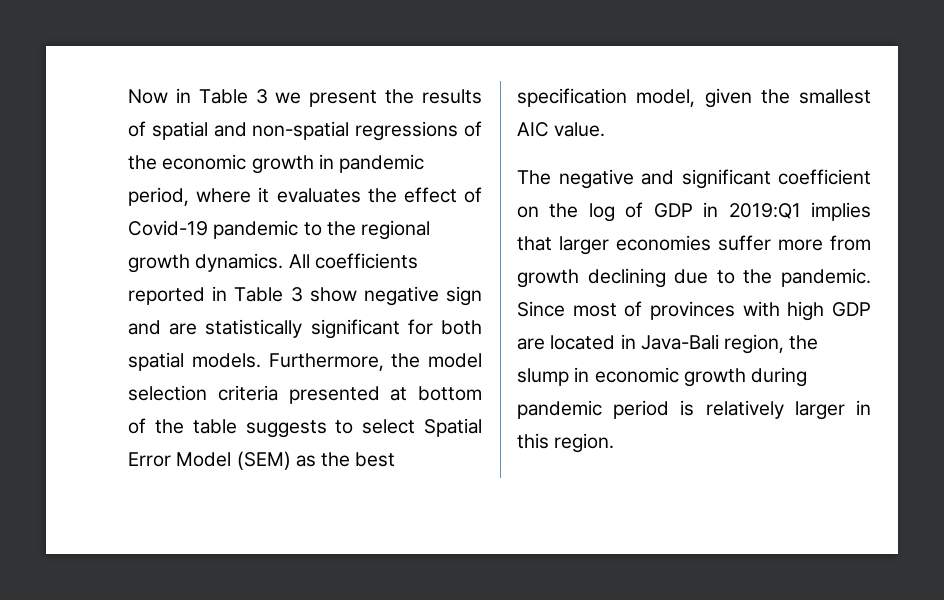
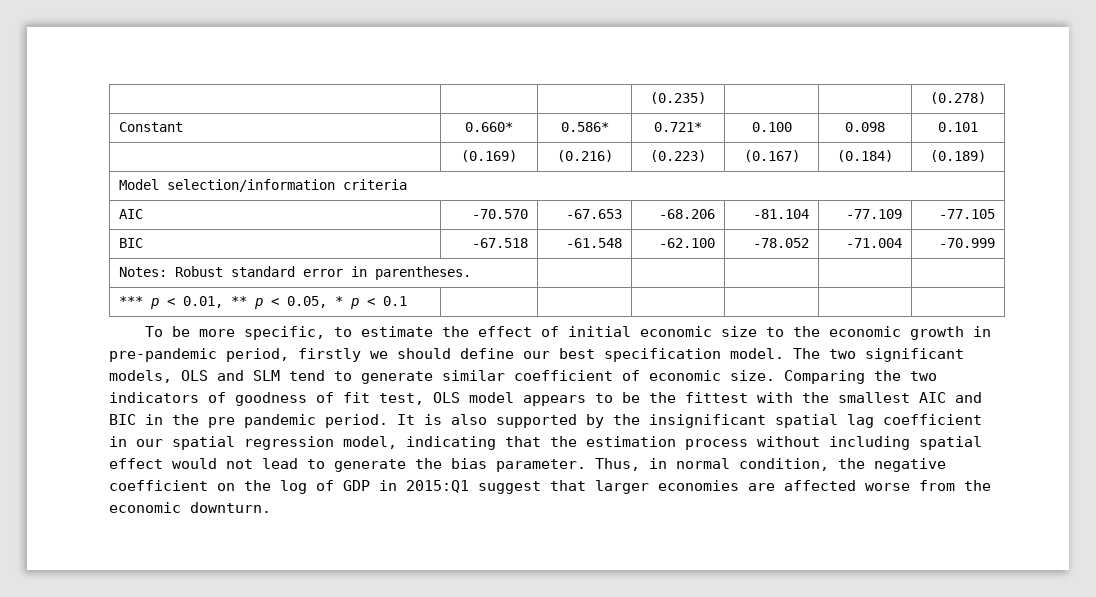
[128,88,482,107] [128,121,483,141] [128,154,425,174] [128,187,482,206] [128,220,431,240] [128,253,418,273] [128,286,482,306] [128,319,482,339] [128,352,482,371] [128,385,482,404] [128,418,482,438] [128,451,396,470] [517,88,871,108] [517,122,606,137] [517,169,771,189] Now in Table 3 we present the results of spatial and non-spatial regressions of the economic growth in pandemic period, where it evaluates the effect of Covid-19 pandemic to the regional growth dynamics. All coefficients reported in Table 3 show negative sign and are statistically significant for both spatial models. Furthermore, the model selection criteria presented at bottom of the table suggests to select Spatial Error Model (SEM) as the best specification model, given the smallest AIC value. // The negative and significant -> [650,92,706,104] [930,92,986,104] [119,122,184,132] [465,122,513,132] [560,122,609,132] [654,122,702,132] [751,122,792,132] [845,122,885,132] [938,122,978,132] [461,150,517,162] [556,150,613,162] [650,150,706,162] [743,150,800,162] [837,150,893,162] [930,150,986,162] [119,179,408,192] [119,209,144,219] [471,209,528,219] [565,209,622,219] [658,209,715,219] [752,209,809,219] [845,209,902,219] [938,209,995,219] [119,238,144,248] [471,238,528,248] [565,238,622,248] [658,238,715,248] [752,238,809,248] [845,238,902,248] [938,238,995,248] [119,266,472,280] [119,296,408,309] [144,326,991,340] [109,348,964,362] [109,370,937,384] [109,392,982,406] [109,414,982,428] [109,436,982,450] [109,458,946,472] | | | (0.235) | | | (0.278) // Constant | 0.660* | 0.586* | 0.721* | 0.100 | 0.098 | 0.101 // | (0.169) | (0.216) | (0.223) | (0.167) | (0.184) | (0.189) // Model selection/information criteria // AIC | -70.570 | -67.653 | -68.206 | -81.104 | -77.109 | -77.105 // BIC | -67.518 | -61.548 | -62.100 | -78.052 | -71.004 | -70.999 // Notes: Robust standard error in parentheses. | | | | | // *** p < 0.01, ** p < 0.05, * p < 0.1 | | | | | | // To be more specific, to estimate the effect of initial economic size to the economic growth in pre-pandemic period, firstly we should define our best specification model. The two significant models, OLS and SLM tend to generate similar coefficient of economic size. Comparing the two indicators of goodness of fit test, OLS model appears to be the fittest with the smallest AIC and BIC in the pre pandemic period. It is also supported by the insignificant spatial lag coefficient in our spatial regression model, indicating that the estimation process without including spatial effect would not lead to generate the bias parameter. Thus, in normal condition, the negative
[728,202,871,221] 2019:Q1 implies -> [406,480,541,494] 2015:Q1 suggest
[718,235,871,251] [517,268,871,288] [517,301,871,321] [517,334,819,354] [517,367,808,387] [517,400,871,420] [517,433,615,453] suffer more from growth declining due to the pandemic. Since most of provinces with high GDP are located in Java-Bali region, the slump in economic growth during pandemic period is relatively larger in this region. -> [748,480,991,491] [109,502,271,513] are affected worse from the economic downturn.

